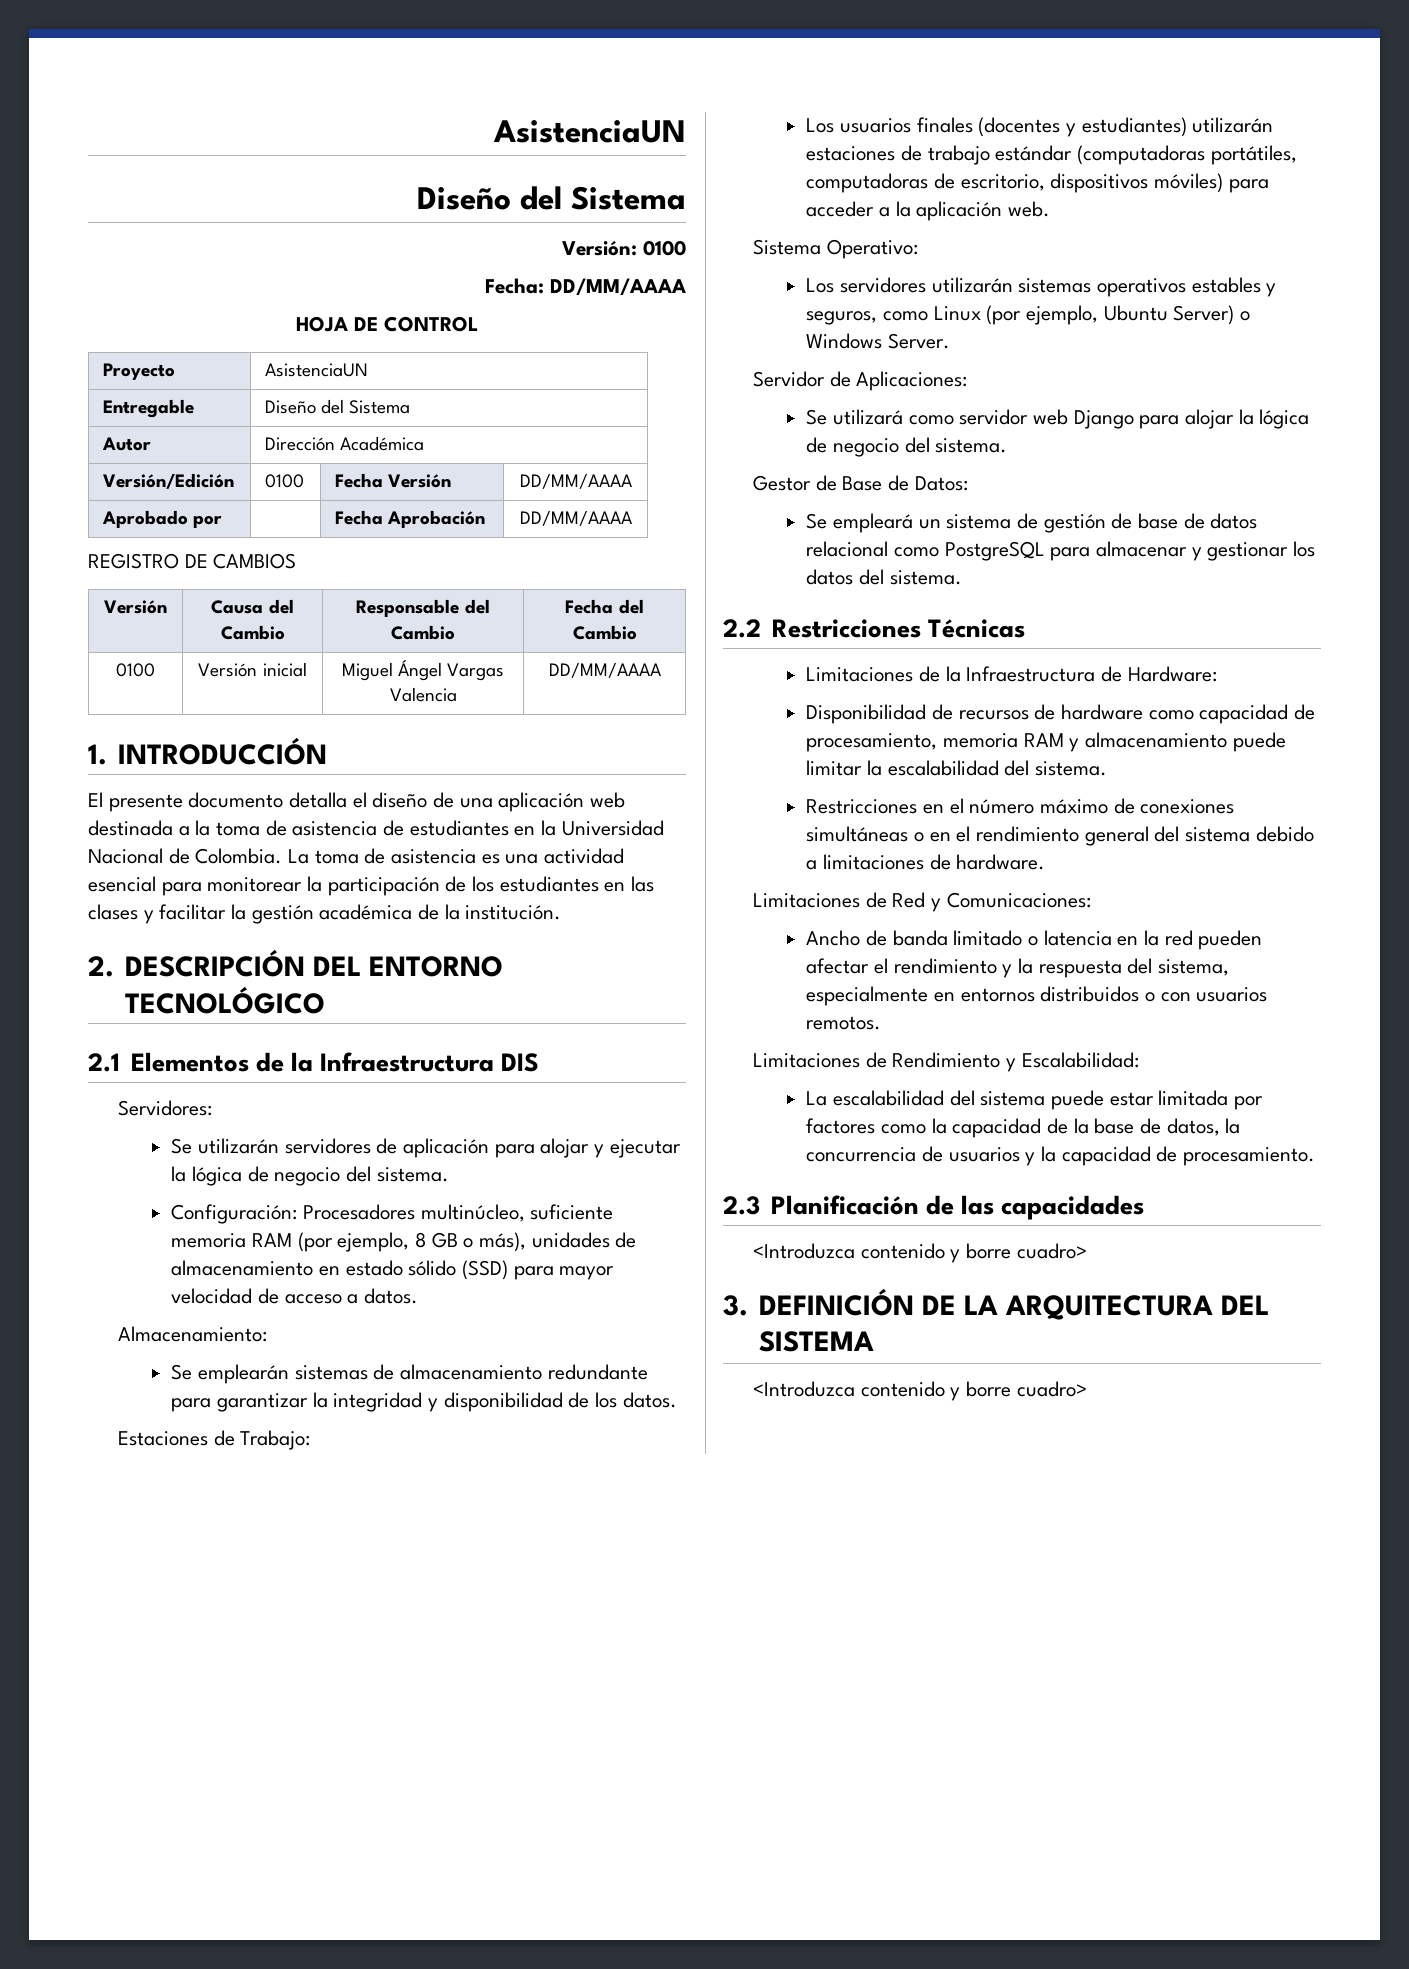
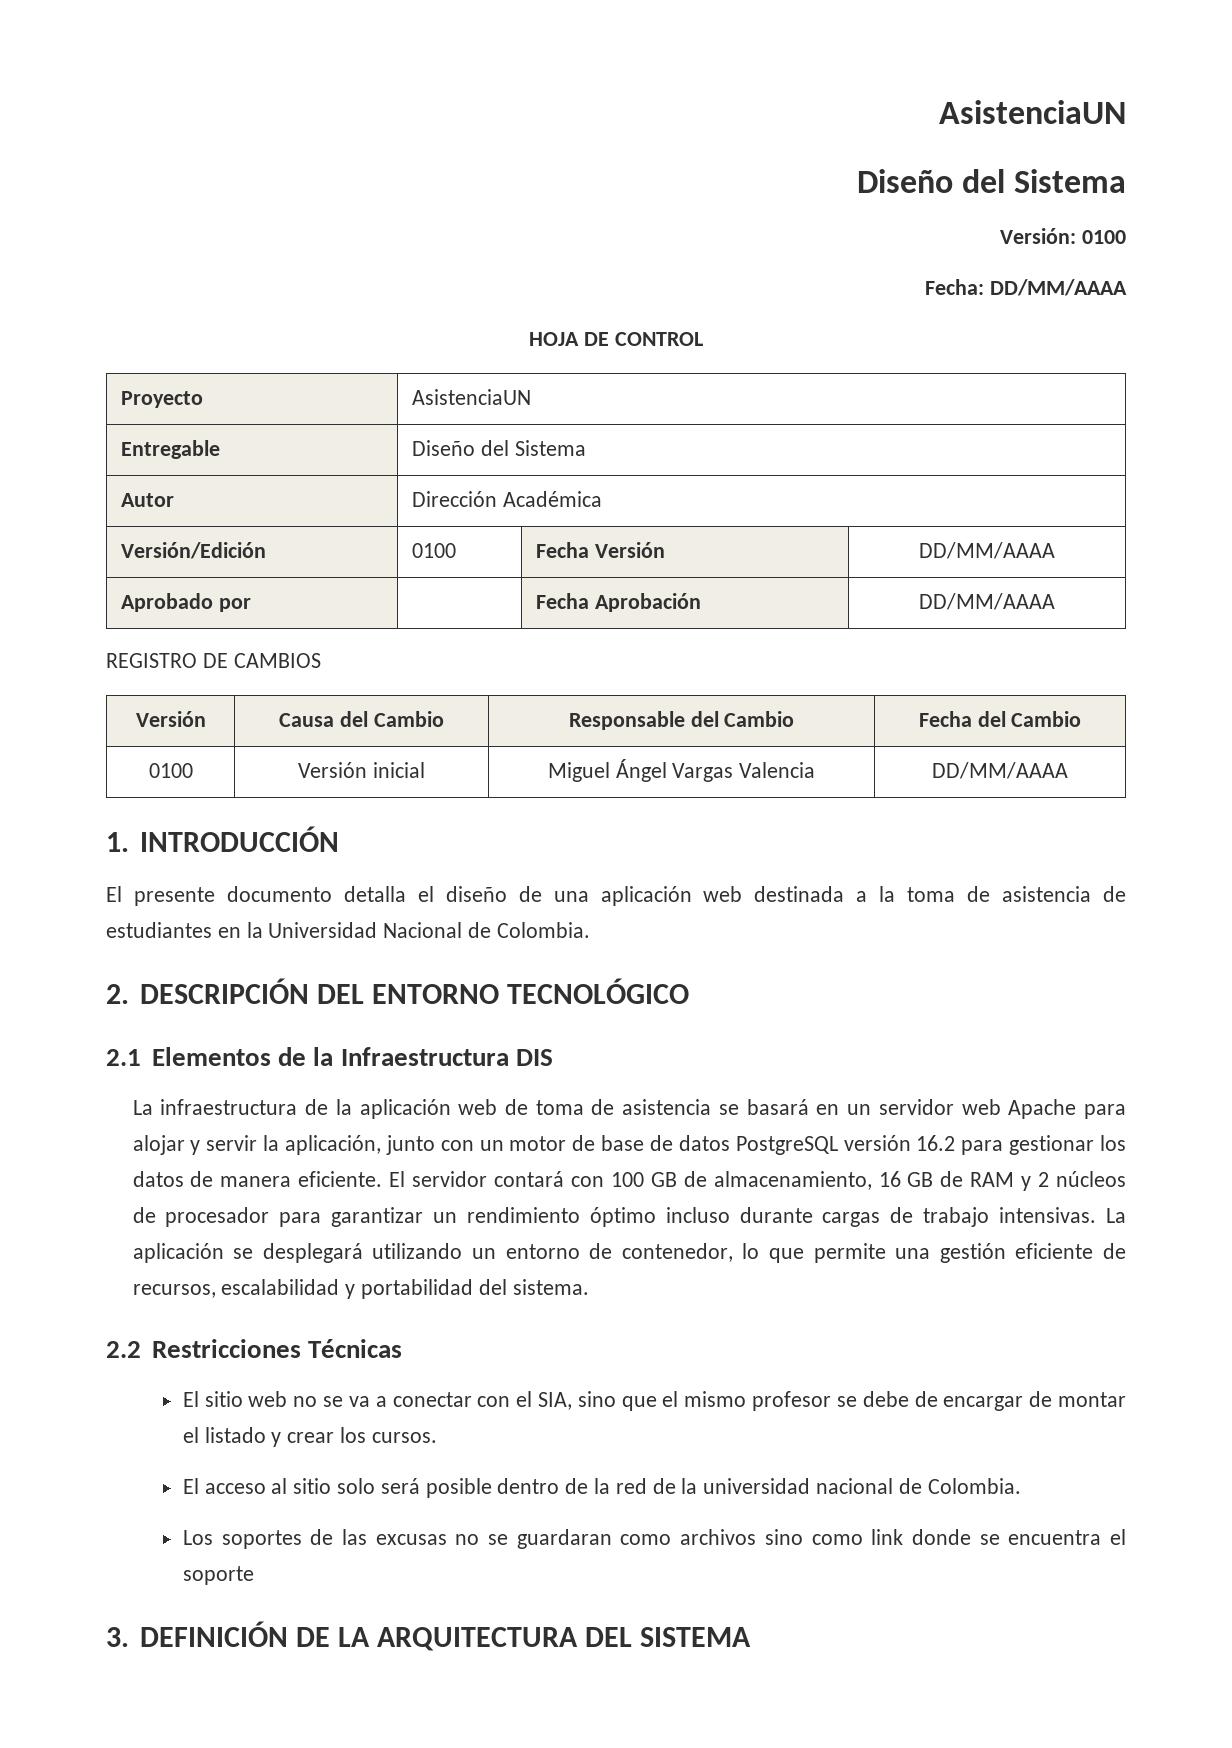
[288,848,625,864] [88,876,655,896] [88,904,562,924] La toma de asistencia es una actividad esencial para monitorear la participación de los estudiantes en las clases y facilitar la gestión académica de la institución. -> (590, 930) none
[118,1100,213,1116] [171,1138,681,1158] [171,1166,449,1186] [171,1204,614,1224] [171,1232,637,1252] [171,1260,615,1280] [171,1288,418,1304] [118,1326,268,1342] [171,1364,648,1384] [171,1392,677,1412] [118,1430,311,1450] [806,117,1274,137] [806,145,1297,165] [806,173,1269,193] [806,201,1050,221] [753,239,918,259] [806,277,1277,297] [806,305,1250,325] [806,333,950,349] [753,371,968,391] [806,409,1310,429] [806,437,1008,457] [753,475,968,491] [806,513,1258,533] [806,541,1315,561] [806,569,854,585] Servidores: // Se utilizarán servidores de aplicación para alojar y ejecutar la lógica de negocio del sistema. // Configuración: Procesadores multinúcleo, suficiente memoria RAM (por ejemplo, 8 GB o más), unidades de almacenamiento en estado sólido (SSD) para mayor velocidad de acceso a datos. // Almacenamiento: // Se emplearán sistemas de almacenamiento redundante para garantizar la integridad y disponibilidad de los datos. // Estaciones de Trabajo: // Los usuarios finales (docentes y estudiantes) utilizarán estaciones de trabajo estándar (computadoras portátiles, computadoras de escritorio, dispositivos móviles) para acceder a la aplicación web. // Sistema Operativo: // Los servidores utilizarán sistemas operativos estables y seguros, como Linux (por ejemplo, Ubuntu Server) o Windows Server. // Servidor de Aplicaciones: // Se utilizará como servidor web Django para alojar la lógica de negocio del sistema. // Gestor de Base de Datos: // Se empleará un sistema de gestión de base de datos relacional como PostgreSQL para almacenar y gestionar los datos -> [132,1099,1126,1119] [132,1135,1126,1155] [132,1171,1126,1191] [132,1207,1126,1227] [132,1243,1126,1263] [132,1279,473,1299] La infraestructura de la aplicación web de toma de asistencia se basará en un servidor web Apache para alojar y servir la aplicación, junto con un motor de base de datos PostgreSQL versión 16.2 para gestionar los datos de manera eficiente. El servidor contará con 100 GB de almacenamiento, 16 GB de RAM y 2 núcleos de procesador para garantizar un rendimiento óptimo incluso durante cargas de trabajo intensivas. La aplicación se desplegará utilizando un entorno de contenedor, lo que permite una gestión eficiente de recursos, escalabilidad y portabilidad
[806,666,1217,682] [806,704,1315,724] [806,732,1286,752] [806,760,1107,776] [806,798,1235,814] [806,826,1314,846] [806,854,1046,870] [753,892,1091,912] [806,930,1263,950] [806,958,1229,978] [806,986,1268,1006] [806,1016,882,1030] [753,1052,1139,1072] [806,1090,1263,1110] [806,1118,1241,1138] [806,1146,1315,1166] [723,1195,1144,1220] [753,1243,1087,1263] Limitaciones de la Infraestructura de Hardware: // Disponibilidad de recursos de hardware como capacidad de procesamiento, memoria RAM y almacenamiento puede limitar la escalabilidad del sistema. // Restricciones en el número máximo de conexiones simultáneas o en el rendimiento general del sistema debido a limitaciones de hardware. // Limitaciones de Red y Comunicaciones: // Ancho de banda limitado o latencia en la red pueden afectar el rendimiento y la respuesta del sistema, especialmente en entornos distribuidos o con usuarios remotos. // Limitaciones de Rendimiento y Escalabilidad: // La escalabilidad del sistema puede estar limitada por factores como la capacidad de la base de datos, la concurrencia de usuarios y la capacidad de procesamiento. // 2.3 Planificación de las capacidades // <Introduzca contenido y borre cuadro> -> [182,1391,1127,1411] [182,1427,437,1447] [182,1478,1021,1498] [182,1529,1126,1549] [182,1566,254,1585] El sitio web no se va a conectar con el SIA, sino que el mismo profesor se debe de encargar de montar el listado y crear los cursos. // El acceso al sitio solo será posible dentro de la red de la universidad nacional de Colombia. // Los soportes de las excusas no se guardaran como archivos sino como link donde se encuentra el soporte
[753,1381,1087,1401] // <Introduzca contenido y borre cuadro> -> (752, 1637) none

